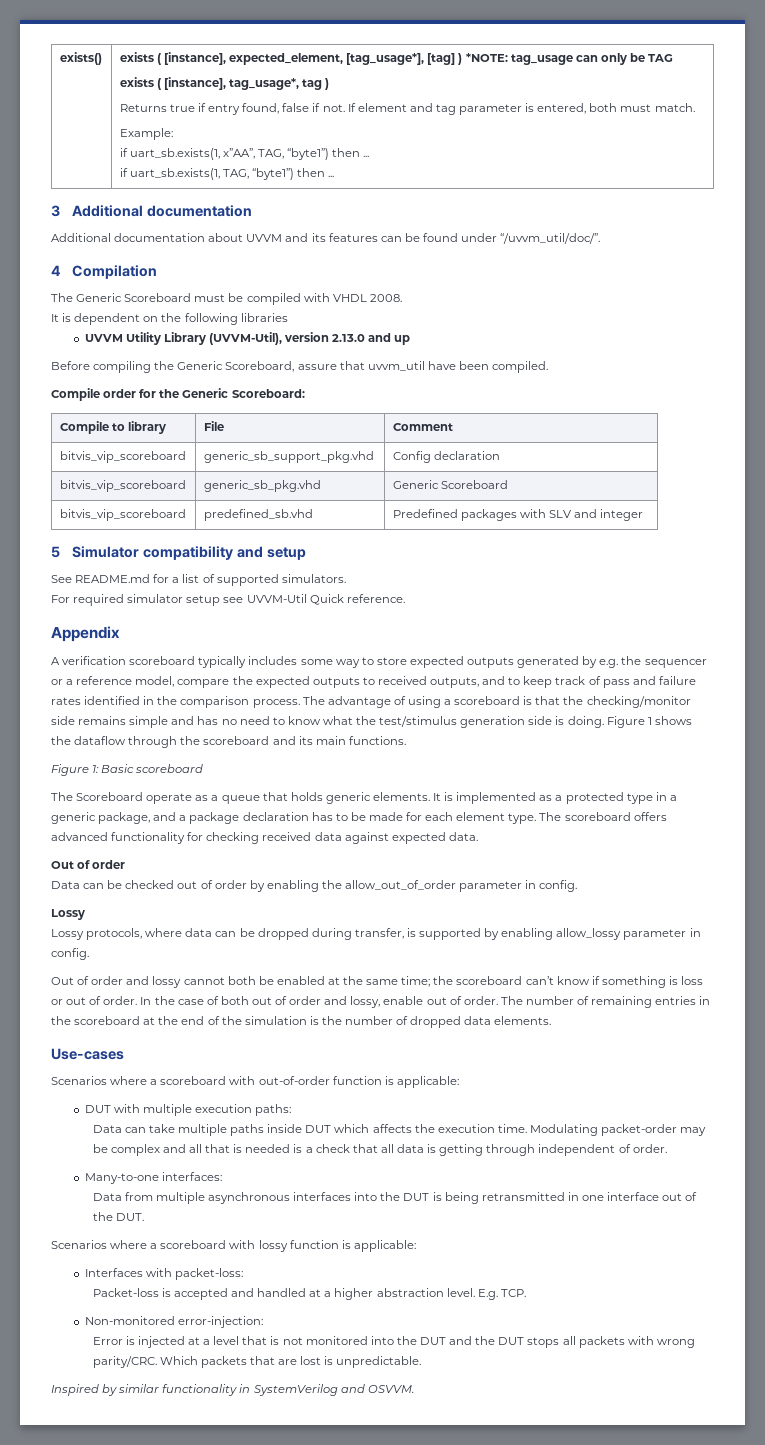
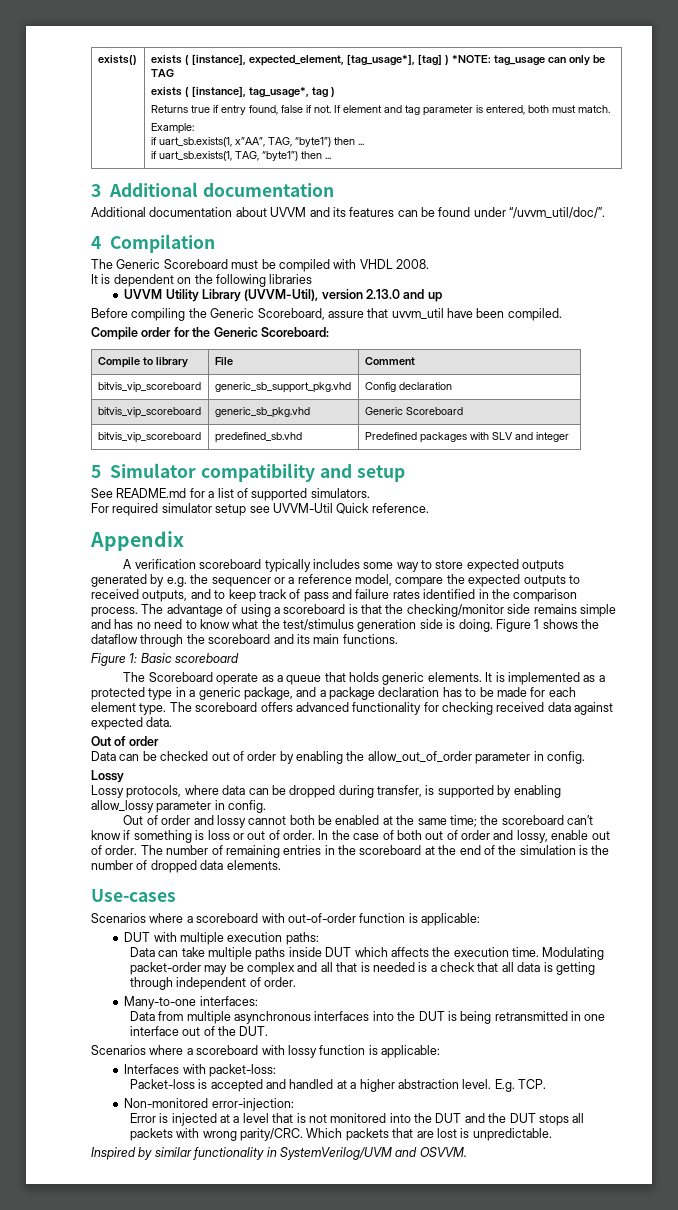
[253,1384,338,1396] SystemVerilog -> [279,1147,392,1160] SystemVerilog/UVM

